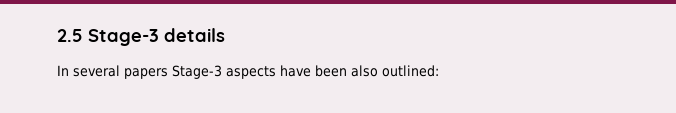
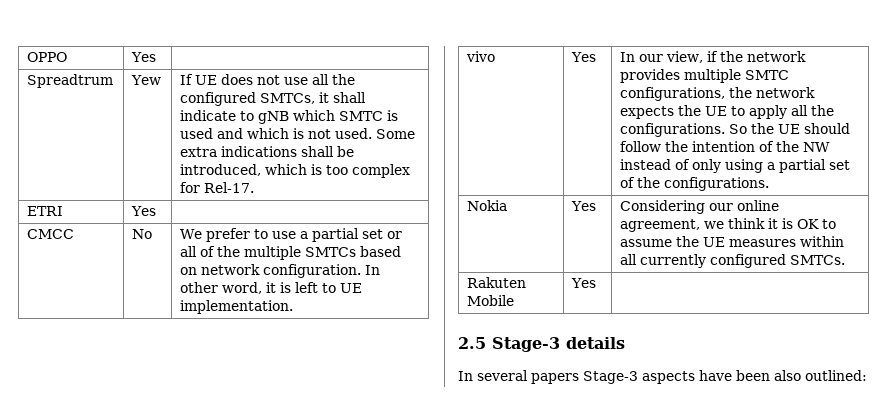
(57, 35) none -> [26,52,67,62] [130,52,156,62] [26,74,113,88] [130,75,161,85] [179,74,355,85] [179,92,366,106] [179,110,398,124] [179,128,415,139] [179,146,354,157] [179,164,410,178] [179,182,254,193] [26,206,63,216] [130,206,156,216] [26,229,74,239] [131,229,152,239] [179,228,402,242] [179,246,401,260] [179,264,380,278] [179,282,362,294] [179,300,293,314] [465,51,495,62] [570,52,596,62] [619,51,806,63] [619,69,789,83] [619,87,815,101] [619,105,834,119] [619,123,850,137] [619,141,830,152] [619,159,850,173] [619,177,769,191] [466,200,507,211] [570,201,596,211] [619,200,779,214] [619,218,836,232] [619,236,844,247] [619,254,845,268] [466,277,526,288] [466,295,514,306] [570,278,596,288] OPPO | Yes | // Spreadtrum | Yew | If UE does not use all the configured SMTCs, it shall indicate to gNB which SMTC is used and which is not used. Some extra indications shall be introduced, which is too complex for Rel-17. // ETRI | Yes | // CMCC | No | We prefer to use a partial set or all of the multiple SMTCs based on network configuration. In other word, it is left to UE implementation. // vivo | Yes | In our view, if the network provides multiple SMTC configurations, the network expects the UE to apply all the configurations. So the UE should follow the intention of the NW instead of only using a partial set of the configurations. // Nokia | Yes | Considering our online agreement, we think it is OK to assume the UE measures within all currently configured SMTCs. // Rakuten Mobile | Yes | //

